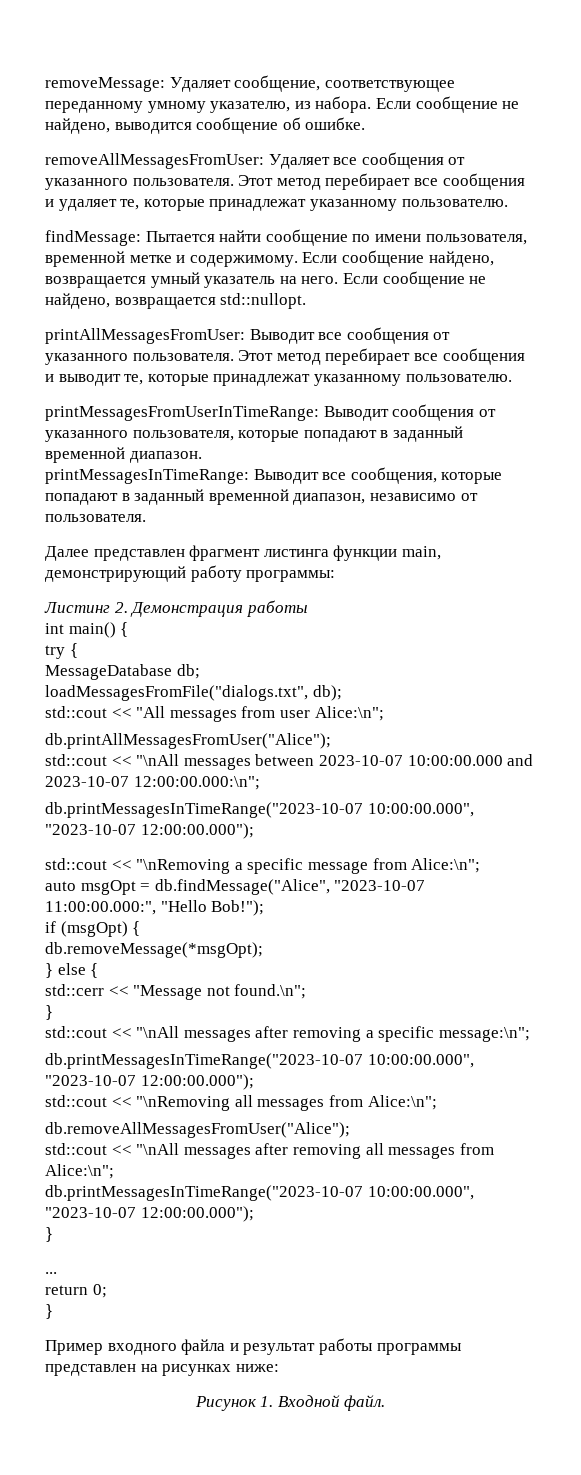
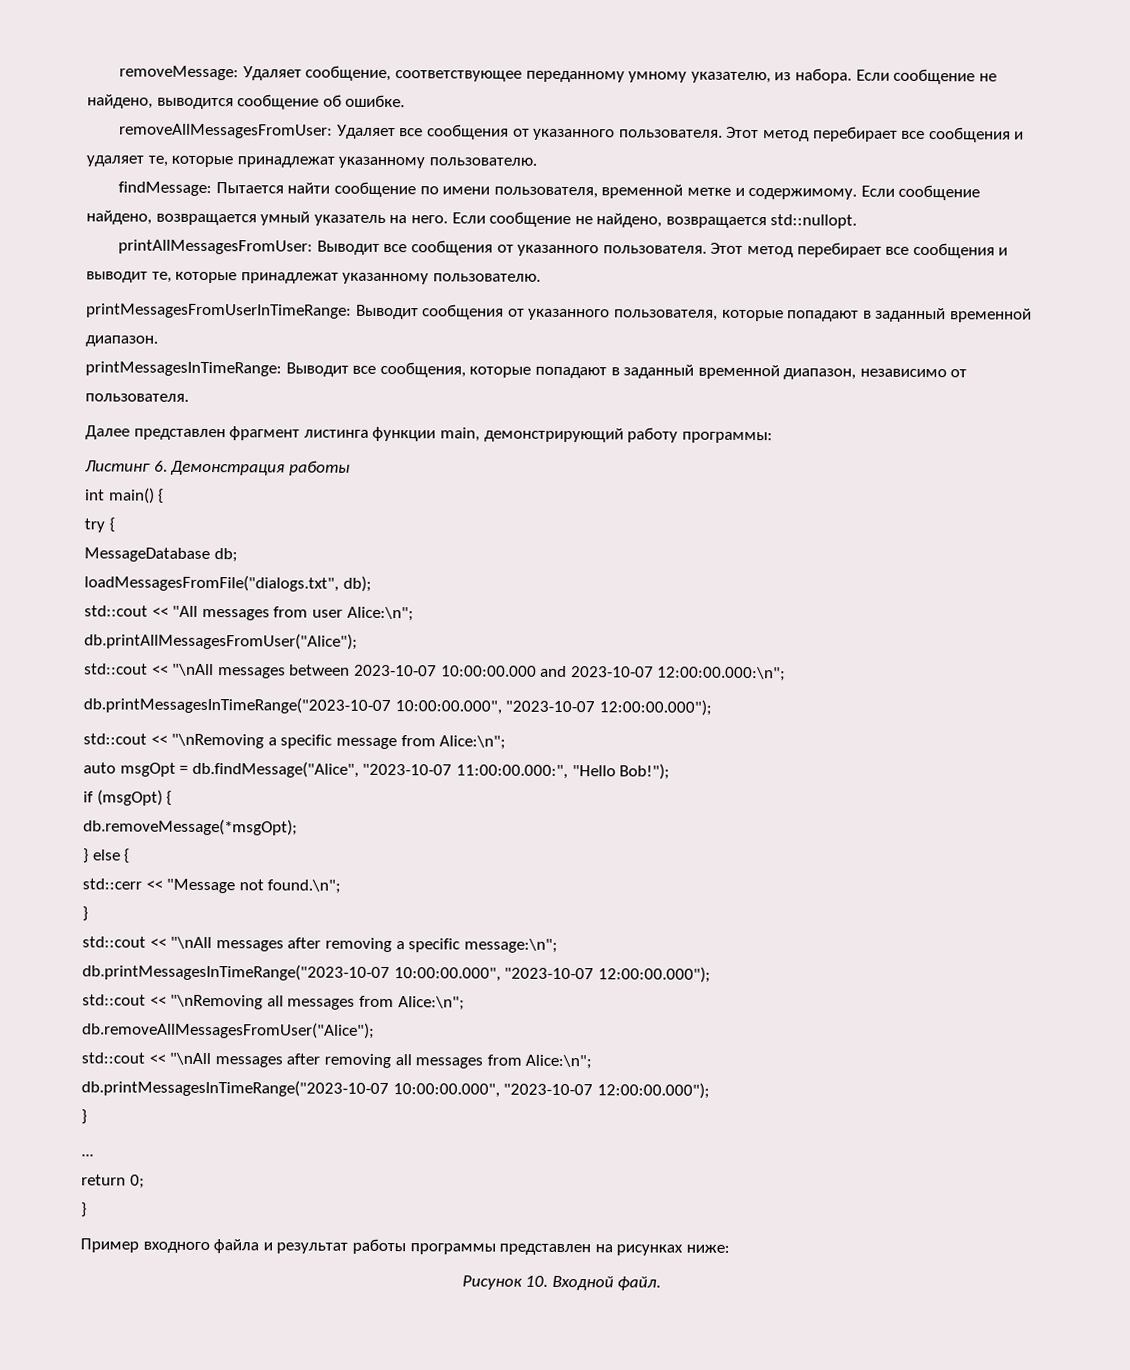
[114,602,128,613] 2. -> [153,460,168,472] 6.
[260,1396,274,1407] 1. -> [525,1275,549,1287] 10.

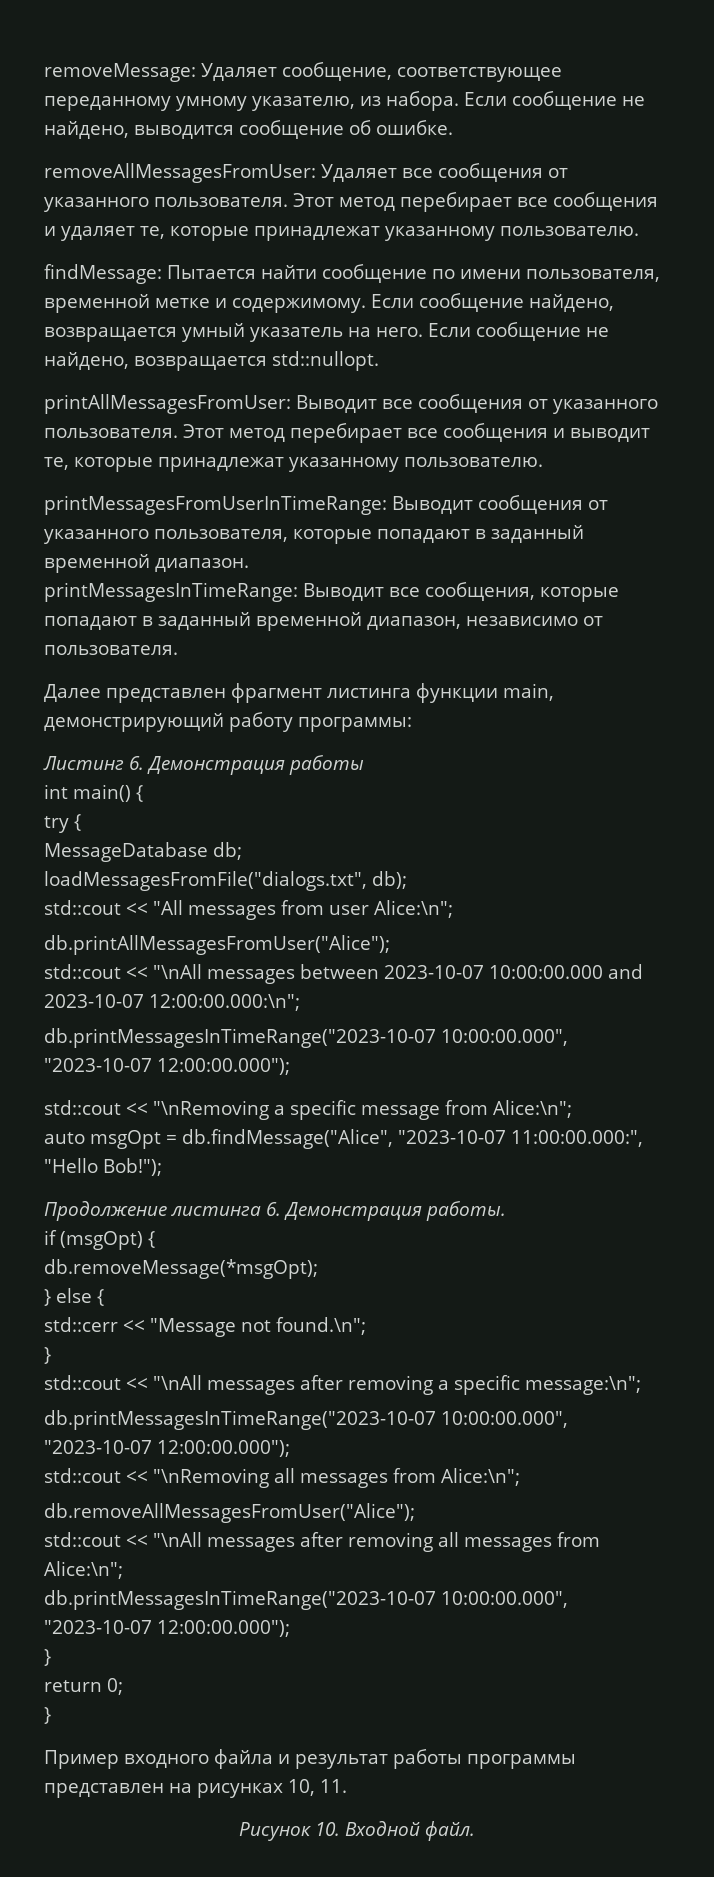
(671, 771) none -> [44,1201,506,1221] // Продолжение листинга 6. Демонстрация работы.
[81,1154,94,1157] // ... -> (51, 1657) none
[685,1244,730,1253] ниже: -> [288,1779,347,1796] 10, 11.

